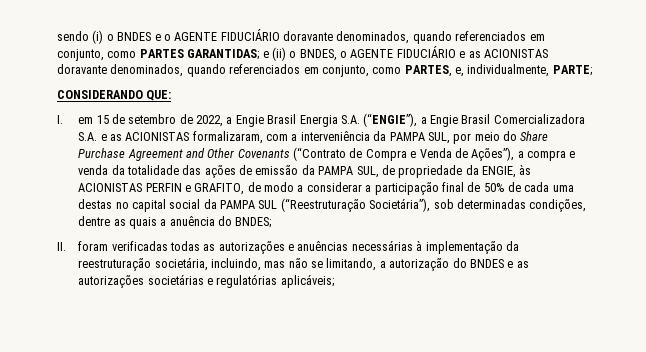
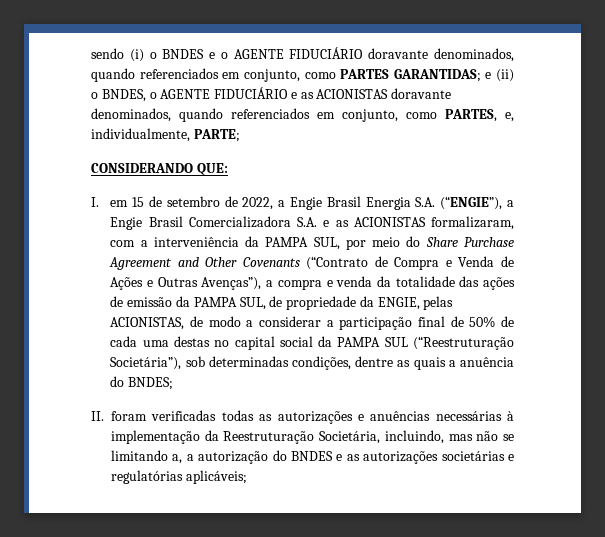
[471,147,515,161] Ações”), -> [110,277,262,290] Ações e Outras Avenças”),
[519,164,532,175] [78,183,245,195] às ACIONISTAS PERFIN e GRAFITO, -> [423,296,454,310] [110,317,185,330] pelas ACIONISTAS,
[78,257,208,271] reestruturação societária, -> [223,431,381,444] Reestruturação Societária,
[326,258,377,271] limitando, -> [111,450,183,464] limitando a,

